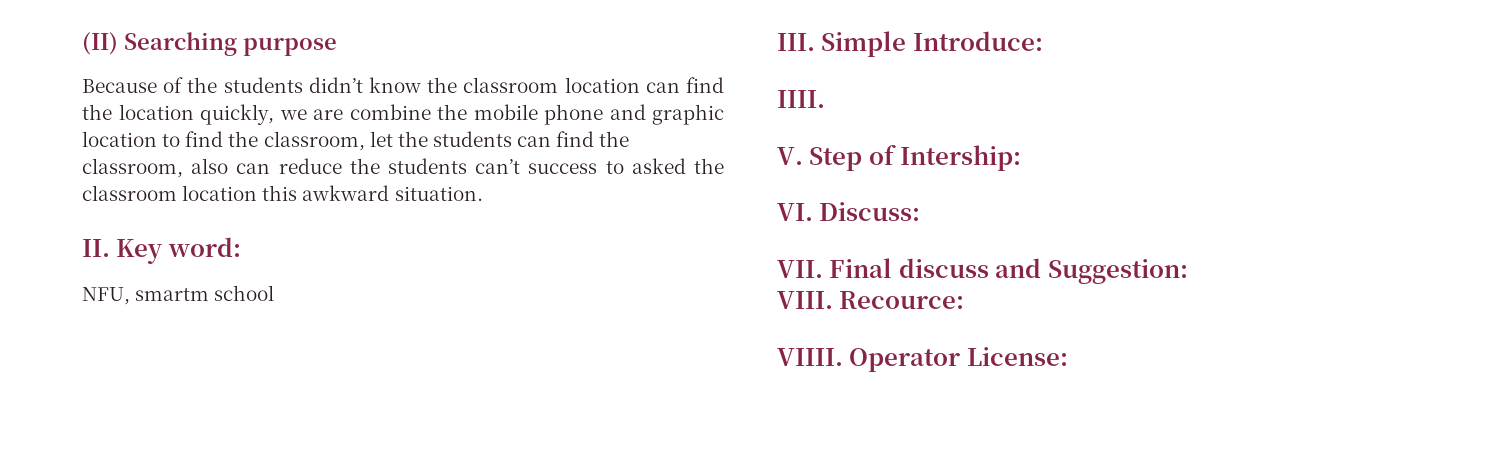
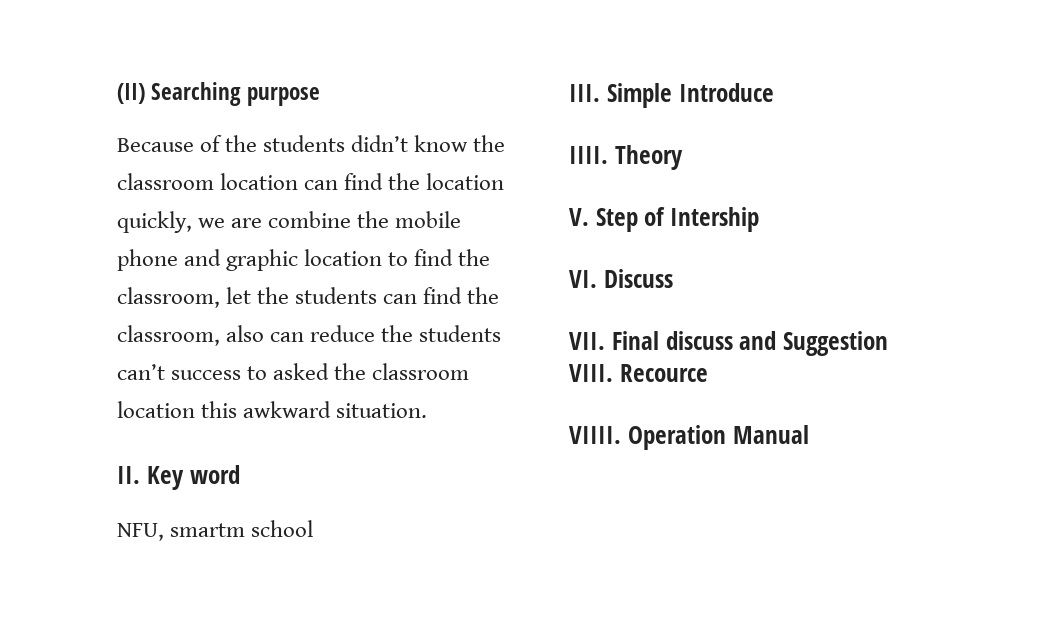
[167,237,241,257] word: -> [189,465,240,484] word
[912,31,1043,51] Introduce: -> [678,83,774,102] Introduce
(825, 99) none -> [614,145,683,170] Theory
[900,145,1022,171] Intership: -> [670,207,760,232] Intership
[819,202,921,221] Discuss: -> [603,269,673,288] Discuss
[1047,259,1188,284] Suggestion: -> [783,331,888,356] Suggestion
[839,291,965,309] Recource: -> [619,364,708,382] Recource
[849,347,1068,372] Operator License: -> [627,425,809,450] Operation Manual

